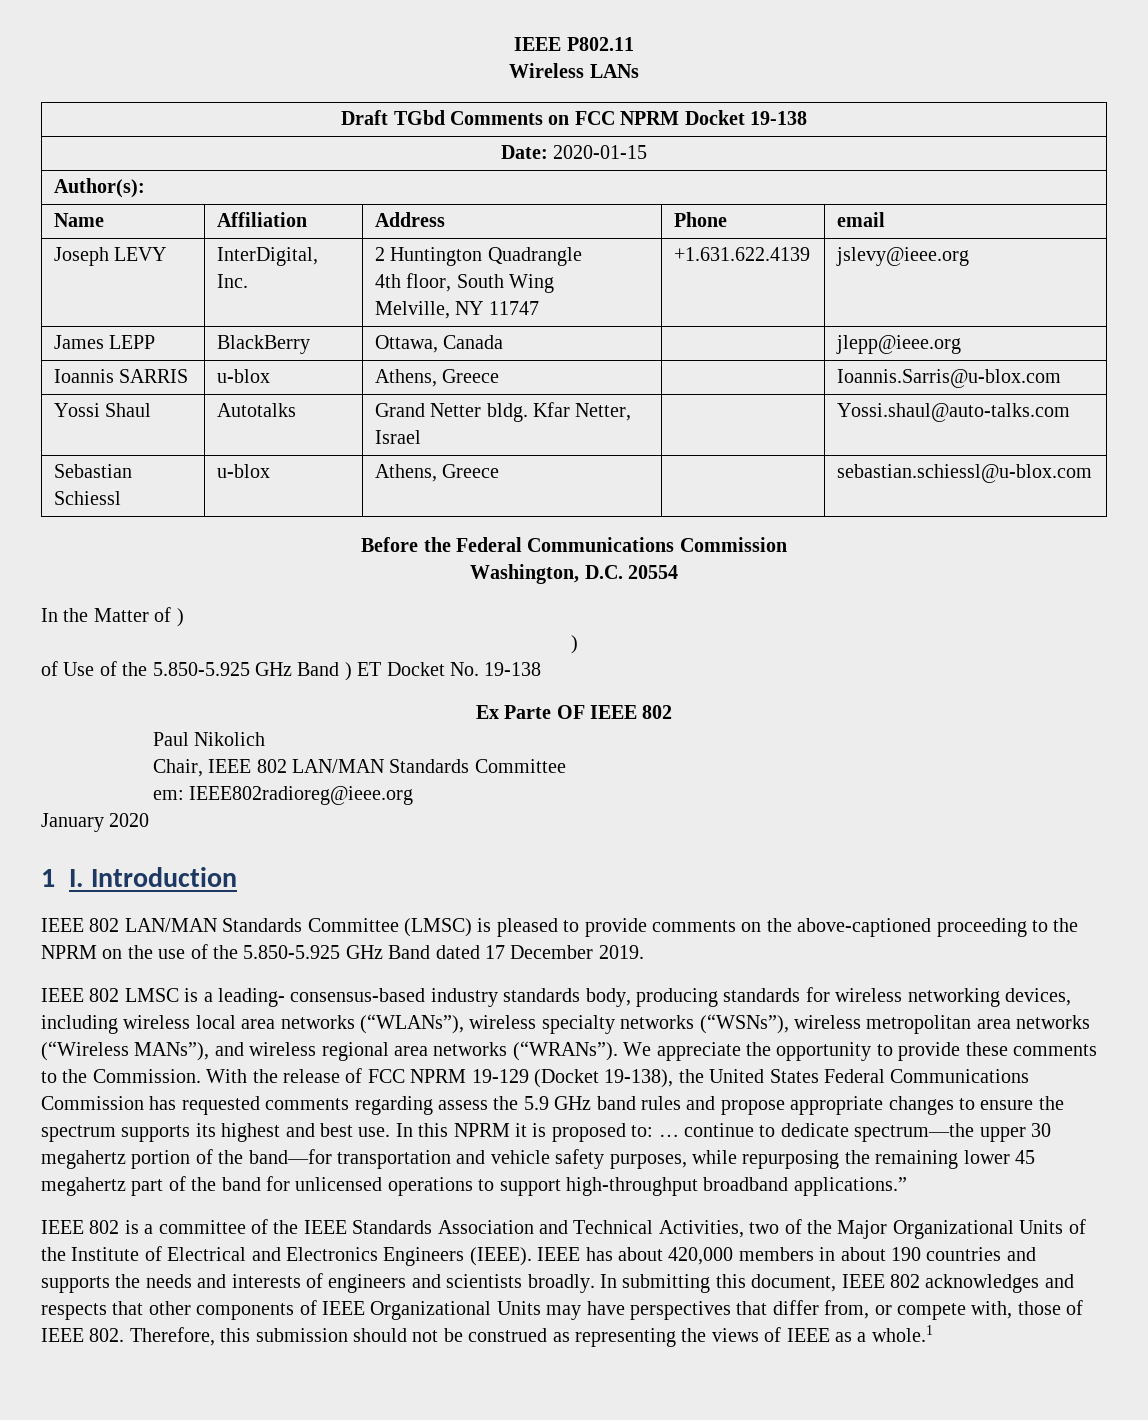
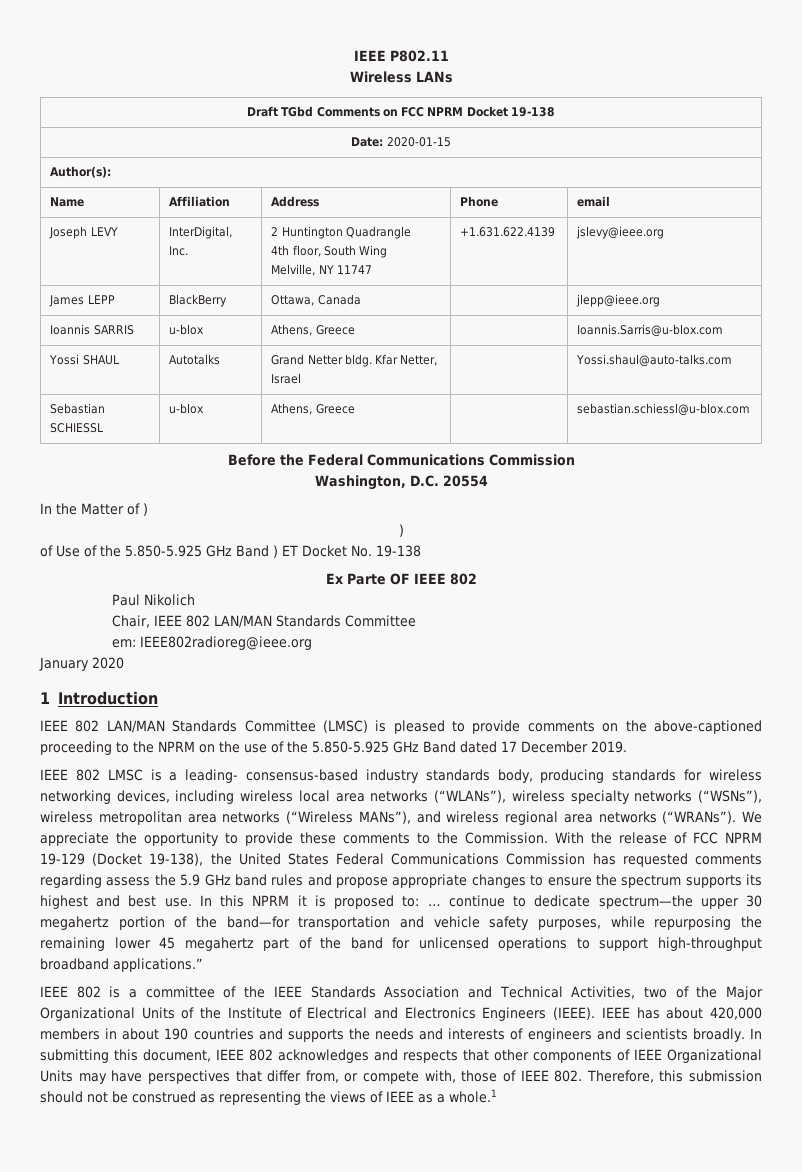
[105,403,152,417] Shaul -> [82,355,119,365] SHAUL
[53,491,121,505] Schiessl -> [50,423,104,433] SCHIESSL
[68,869,83,887] I. -> (50, 698) none

